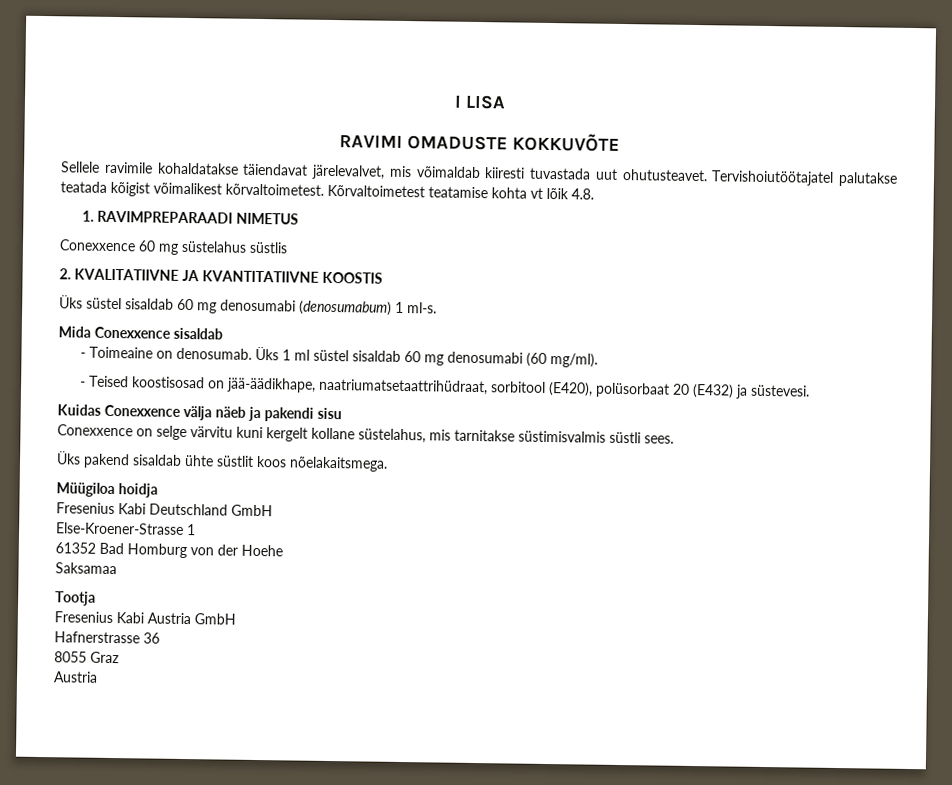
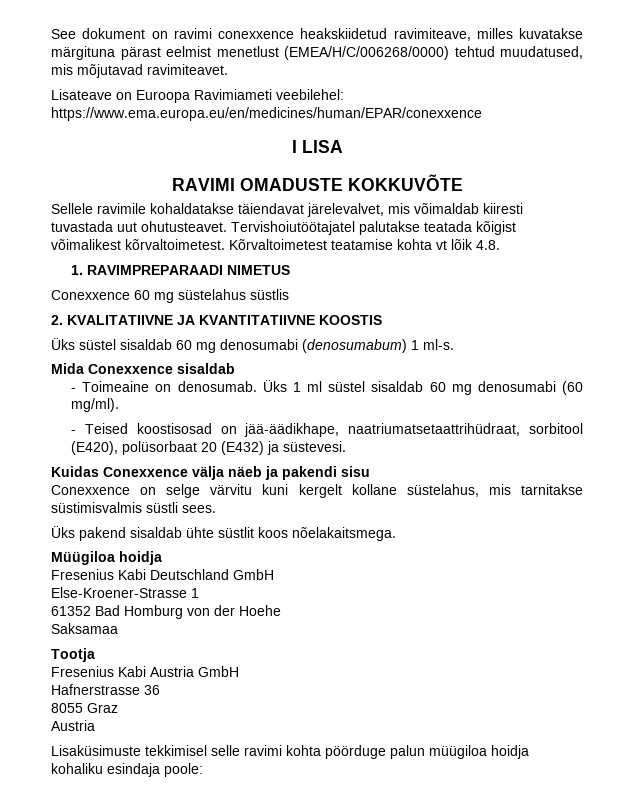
(454, 101) none -> [51,28,583,41] [51,46,583,60] [51,64,228,78] [51,89,344,103] [51,107,482,121] See dokument on ravimi conexxence heakskiidetud ravimiteave, milles kuvatakse märgituna pärast eelmist menetlust (EMEA/H/C/006268/0000) tehtud muudatused, mis mõjutavad ravimiteavet. // Lisateave on Euroopa Ravimiameti veebilehel: https://www.ema.europa.eu/en/medicines/human/EPAR/conexxence //
(98, 677) none -> [51,745,529,759] [51,763,203,777] // Lisaküsimuste tekkimisel selle ravimi kohta pöörduge palun müügiloa hoidja kohaliku esindaja poole:

